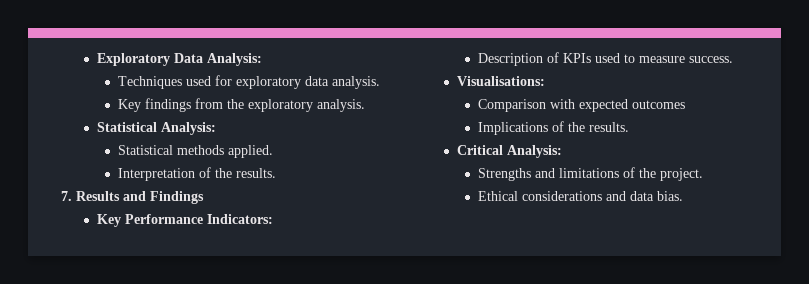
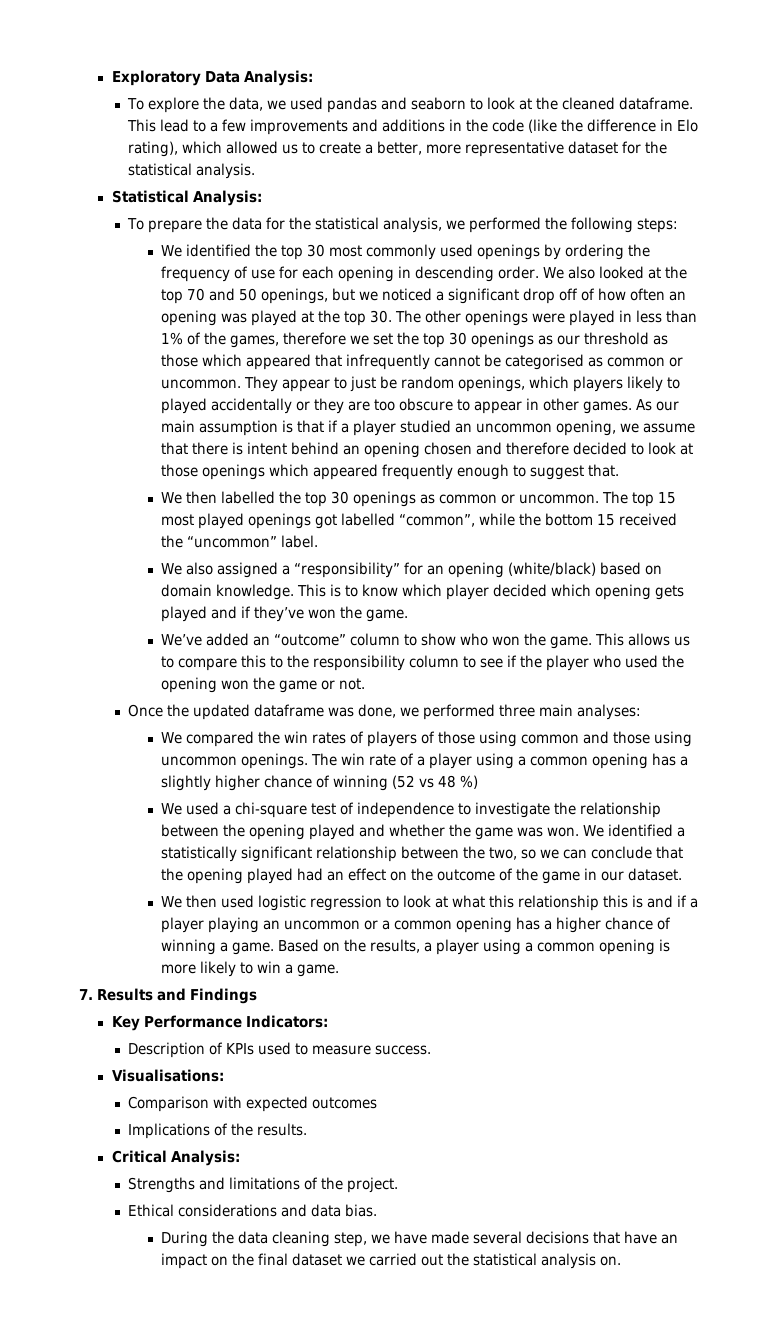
[117,75,380,89] [117,98,365,112] [96,122,216,135] [117,145,273,158] [117,167,276,181] Techniques used for exploratory data analysis. // Key findings from the exploratory analysis. // Statistical Analysis: // Statistical methods applied. // Interpretation of the results. -> [127,97,694,113] [127,119,699,135] [128,141,668,157] [128,163,256,179] [111,190,262,206] [127,217,679,233] [161,244,651,260] [161,266,688,282] [161,288,687,304] [161,310,698,326] [161,332,669,348] [161,354,684,370] [161,376,681,392] [161,398,680,414] [161,420,696,436] [161,442,694,458] [161,464,620,480] [161,491,677,507] [161,513,678,529] [161,535,319,548] [161,562,663,578] [161,584,685,600] [161,606,409,622] [161,633,691,649] [161,655,685,671] [161,677,366,693] [128,704,642,720] [161,731,693,747] [161,753,689,769] [161,775,479,791] [161,802,662,818] [161,824,686,840] [161,846,684,862] [161,868,683,884] [161,895,699,911] [161,917,672,933] [161,939,671,955] [161,961,340,977] To explore the data, we used pandas and seaborn to look at the cleaned dataframe. This lead to a few improvements and additions in the code (like the difference in Elo rating), which allowed us to create a better, more representative dataset for the statistical analysis. // Statistical Analysis: // To prepare the data for the statistical analysis, we performed the following steps: // We identified the top 30 most commonly used openings by ordering the frequency of use for each opening in descending order. We also looked at the top 70 and 50 openings, but we noticed a significant drop off of how often an opening was played at the top 30. The other openings were played in less than 1% of the games, therefore we set the top 30 openings as our threshold as those which appeared that infrequently cannot be categorised as common or uncommon. They appear to just be random openings, which players likely to played accidentally or they are too obscure to appear in other games. As our main assumption is that if a player studied an uncommon opening, we assume that there is intent behind an opening chosen and therefore decided to look at those openings which appeared frequently enough to suggest that. // We then labelled the top 30 openings as common or uncommon. The top 15 most played openings got labelled “common”, while the bottom 15 received the “uncommon” label. // We also assigned a “responsibility” for an opening (white/black) based on domain knowledge. This is to know which player decided which opening gets played and if they’ve won the game. // We’ve added an “outcome” column to show who won the game. This allows us to compare this to the responsibility column to see if the player who used the opening won the game or not. // Once the updated dataframe was done, we performed three main analyses: // We compared the win rates of players of those using common and those using uncommon openings. The win rate of a player using a common opening has a slightly higher chance of winning (52 vs 48 %) // We used a chi-square test of independence to investigate the relationship between the opening played and whether the game was won. We identified a statistically significant relationship between the two, so we can conclude that the opening played had an effect on the outcome of the game in our dataset. // We then used logistic regression to look at what this relationship this is and if a player playing an uncommon or a common opening has a higher chance of winning a game. Based on the results, a player using a common opening is more likely to win a game.
(683, 196) none -> [161,1231,679,1247] [161,1253,622,1269] // During the data cleaning step, we have made several decisions that have an impact on the final dataset we carried out the statistical analysis on.

